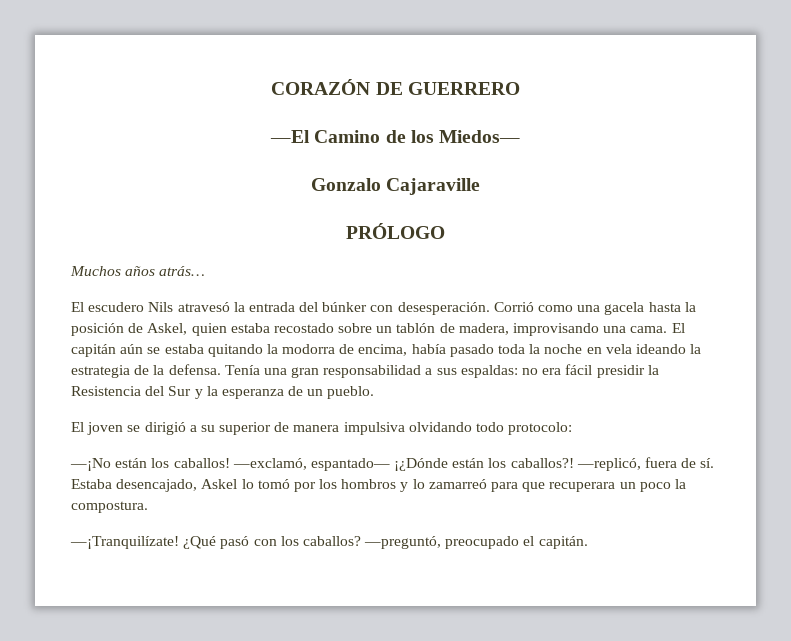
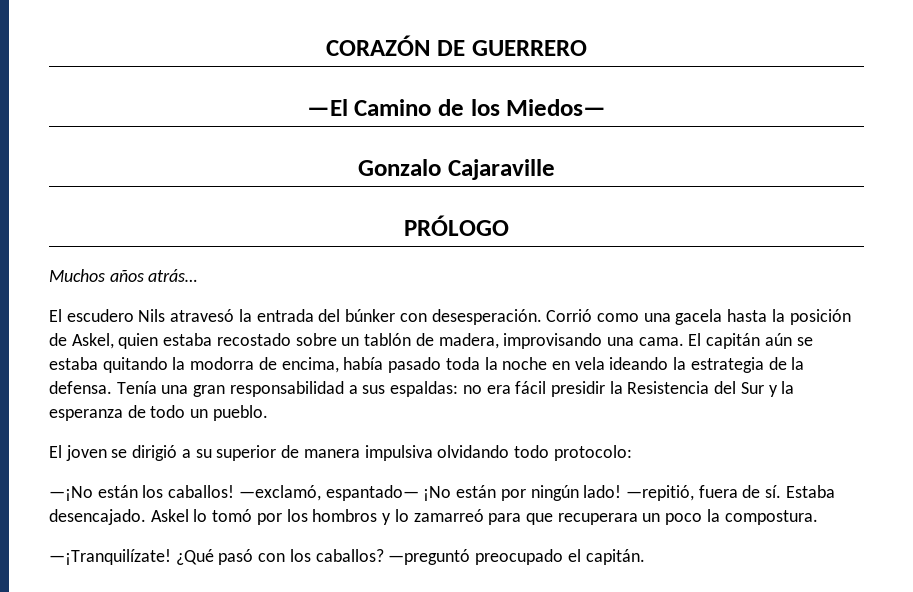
(304, 391) none -> [150,405,186,418] todo
[394,458,641,471] ¡¿Dónde están los caballos?! —replicó, -> [423,485,694,501] ¡No están por ningún lado! —repitió,
[116,479,198,492] desencajado, -> [49,509,146,525] desencajado.
[364,536,442,549] —preguntó, -> [388,549,471,565] —preguntó

